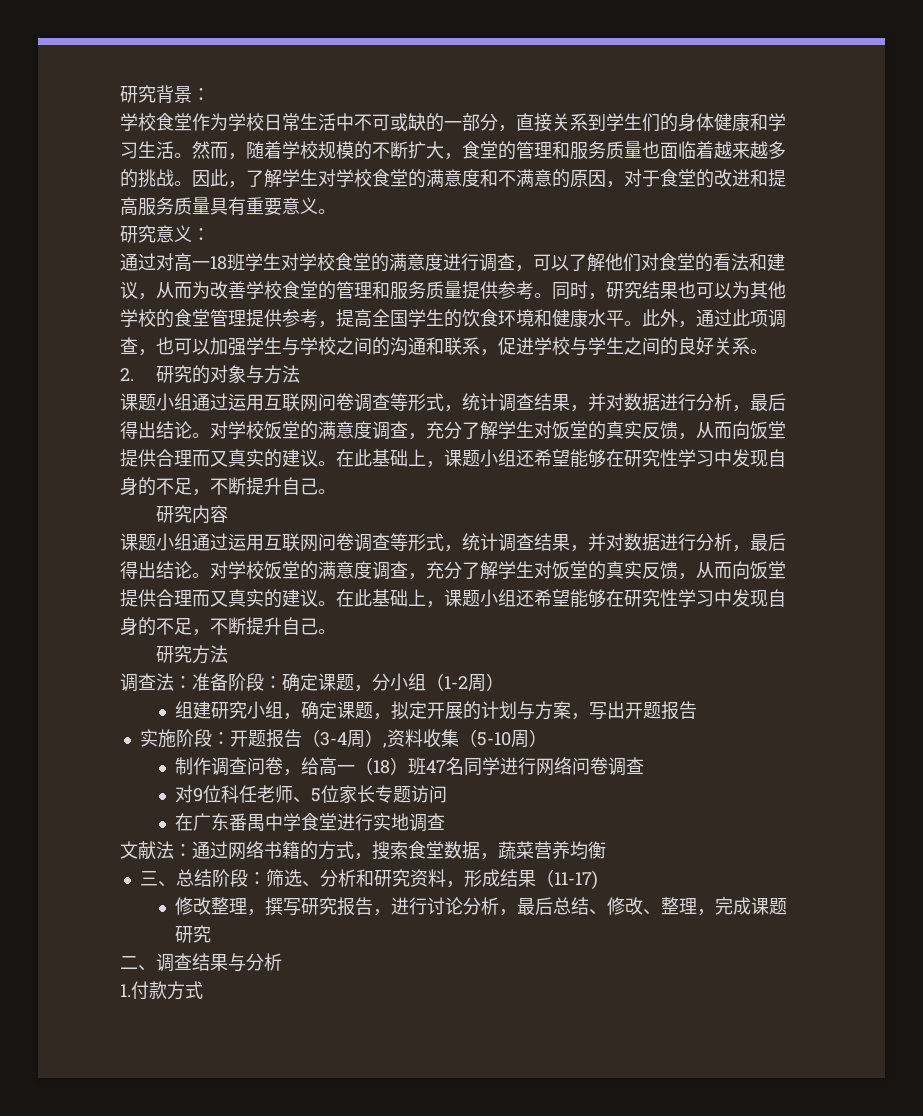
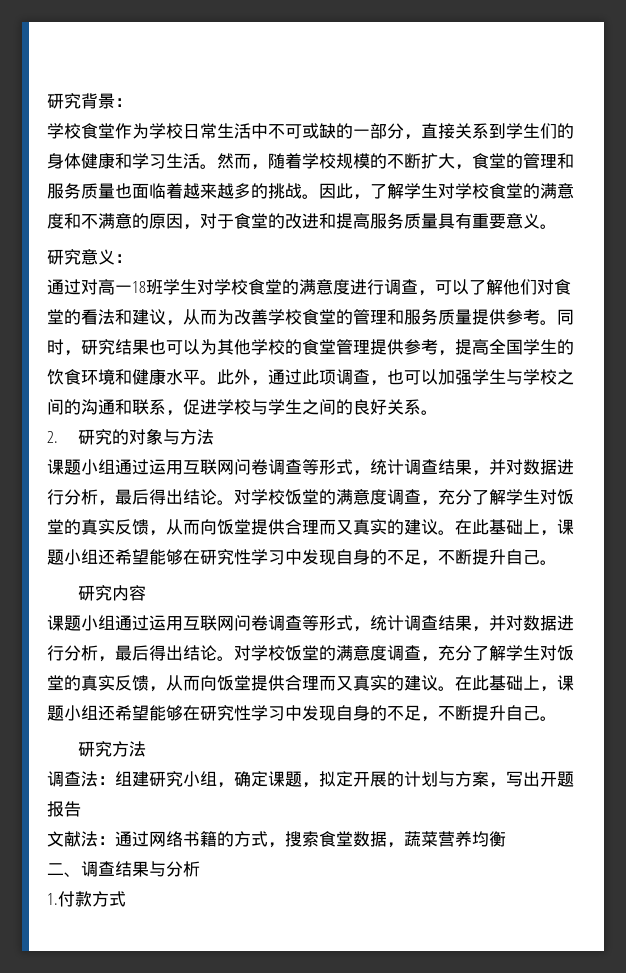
[192,673,504,692] 准备阶段：确定课题，分小组（1-2周） // -> (115, 780) none
[139,729,547,748] [175,757,645,776] [175,785,448,804] [175,813,446,832] // 实施阶段：开题报告（3-4周）,资料收集（5-10周） // 制作调查问卷，给高一（18）班47名同学进行网络问卷调查 // 对9位科任老师、5位家长专题访问 // 在广东番禺中学食堂进行实地调查 -> (81, 809) none
[139,869,598,890] [175,897,788,916] [175,925,212,943] // 三、总结阶段：筛选、分析和研究资料，形成结果（11-17) // 修改整理，撰写研究报告，进行讨论分析，最后总结、修改、整理，完成课题研究 -> (506, 839) none

